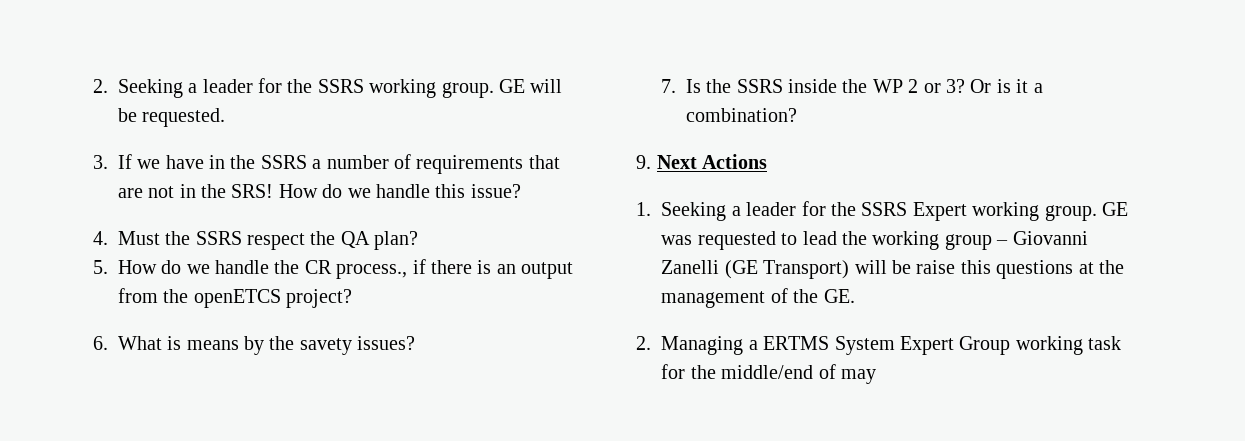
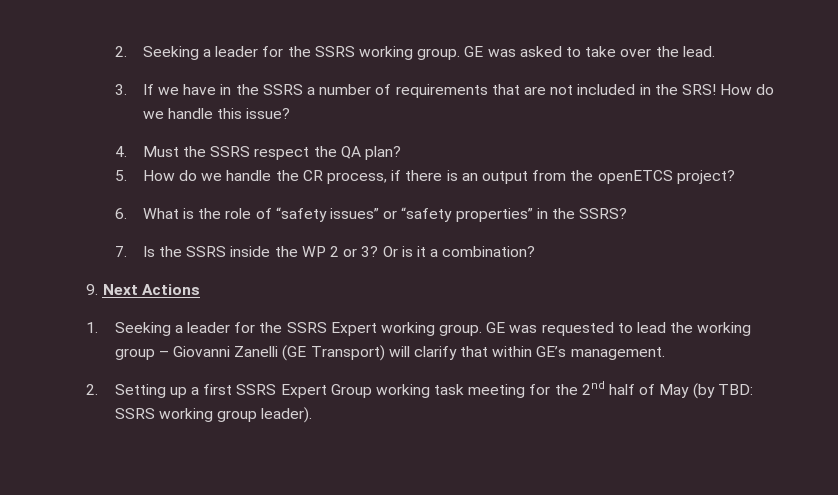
[530,79,563,93] [117,108,226,127] will be requested. -> [487,46,715,57] was asked to take over the lead.
(175, 192) none -> [577,84,636,95] included
[336,264,408,279] process., -> [327,172,388,184] process,
[186,336,416,355] means by the savety issues? -> [198,207,628,222] the role of “safety issues” or “safety properties” in the SSRS?
[892,260,1125,279] [661,288,855,308] [636,336,895,355] be raise this questions at the management of the GE. // 2. Managing a ERTMS System -> [413,346,665,360] [86,384,277,398] clarify that within GE’s management. // 2. Setting up a first SSRS
[661,364,877,384] for the middle/end of may -> [468,381,753,399] [114,407,313,423] meeting for the 2nd half of May (by TBD: SSRS working group leader).

